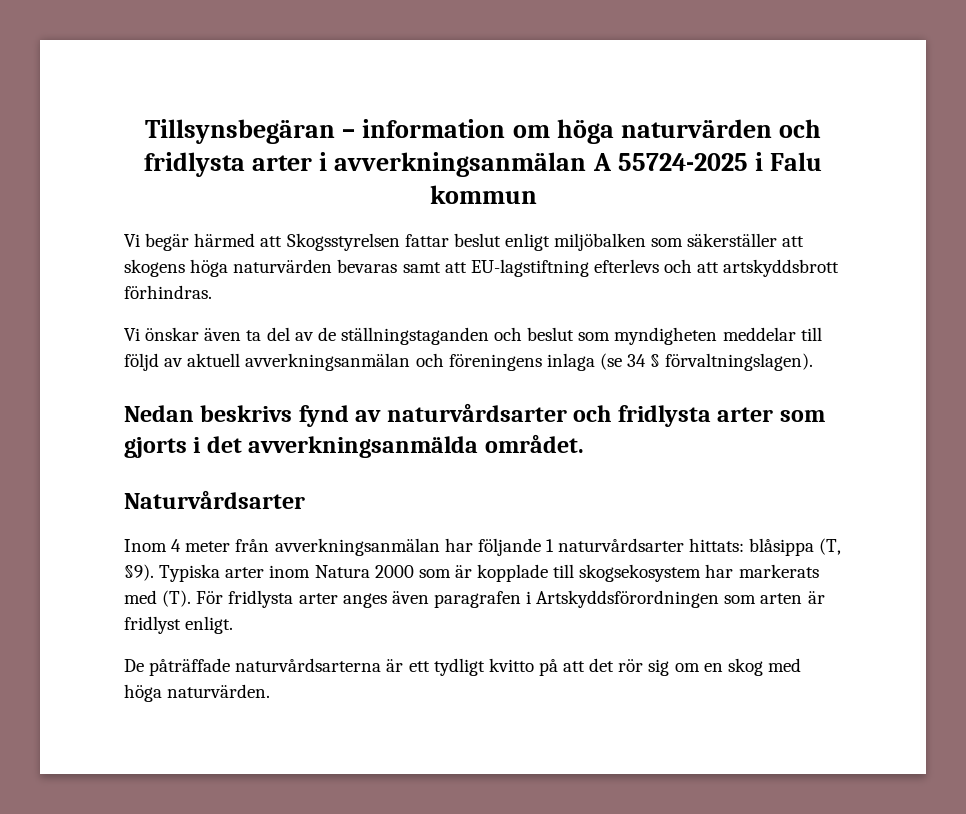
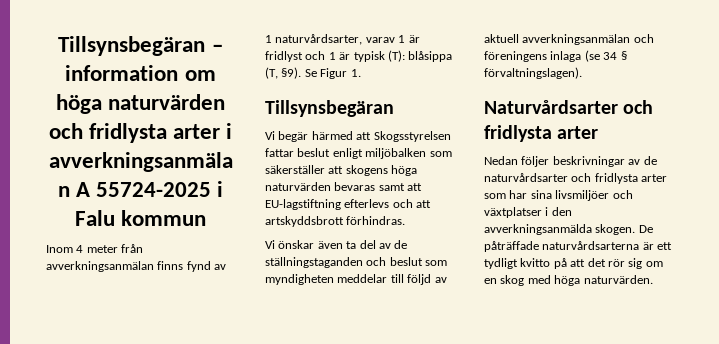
(537, 194) none -> [46,244,144,253] [46,261,227,272] [265,34,420,45] [265,50,453,62] [265,67,361,79] [265,100,394,117] // Inom 4 meter från avverkningsanmälan finns fynd av 1 naturvårdsarter, varav 1 är fridlyst och 1 är typisk (T): blåsippa (T, §9). Se Figur 1. // Tillsynsbegäran
[124,405,382,427] Nedan beskrivs fynd av -> [484,100,654,114] [484,125,599,142] [484,156,657,167] Naturvårdsarter och fridlysta arter // Nedan följer beskrivningar av de
[124,434,584,458] [124,490,305,509] [124,538,842,556] [124,564,819,582] [124,590,825,608] [124,616,234,634] gjorts i det avverkningsanmälda området. // Naturvårdsarter // Inom 4 meter från avverkningsanmälan har följande 1 naturvårdsarter hittats: blåsippa (T, §9). Typiska arter inom Natura 2000 som är kopplade till skogsekosystem har markerats med (T). För fridlysta arter anges även paragrafen i Artskyddsförordningen som arten är fridlyst enligt. // -> [509,190,633,201] [484,207,572,218] [484,224,636,235] har sina livsmiljöer och växtplatser i den avverkningsanmälda skogen.

